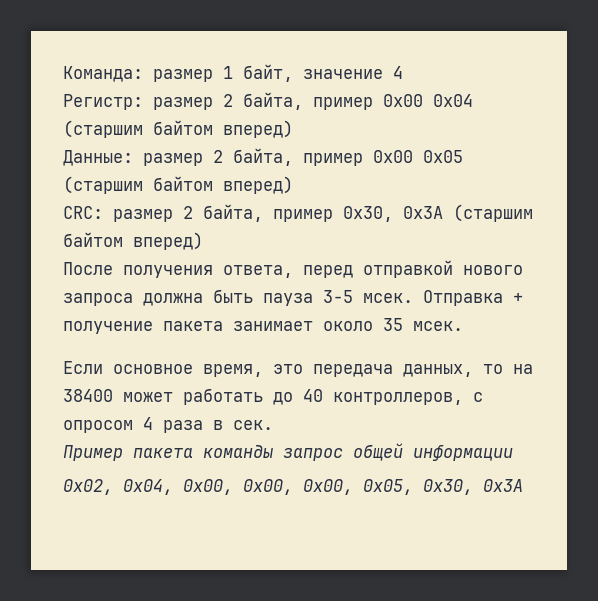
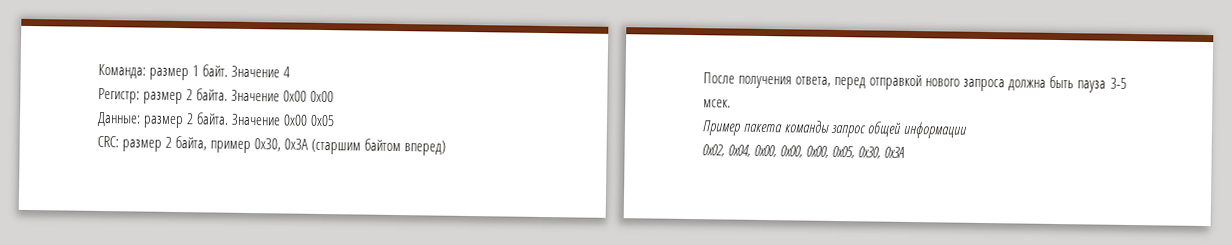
[243,64,383,82] байт, значение -> [202,64,281,78] байт. Значение
[243,92,473,110] [63,120,293,138] байта, пример 0х00 0х04 (старшим байтом вперед) -> [196,88,335,103] байта. Значение 0х00 0х00
[233,148,363,166] байта, пример -> [196,112,282,126] байта. Значение
[63,176,293,194] (старшим байтом вперед) -> (336, 120) none
[423,290,523,306] [63,318,463,334] [63,361,533,377] [63,388,483,405] [63,417,273,433] Отправка + получение пакета занимает около 35 мсек. // Если основное время, это передача данных, то на 38400 может работать до 40 контроллеров, с опросом 4 раза в сек. -> (731, 103) none

